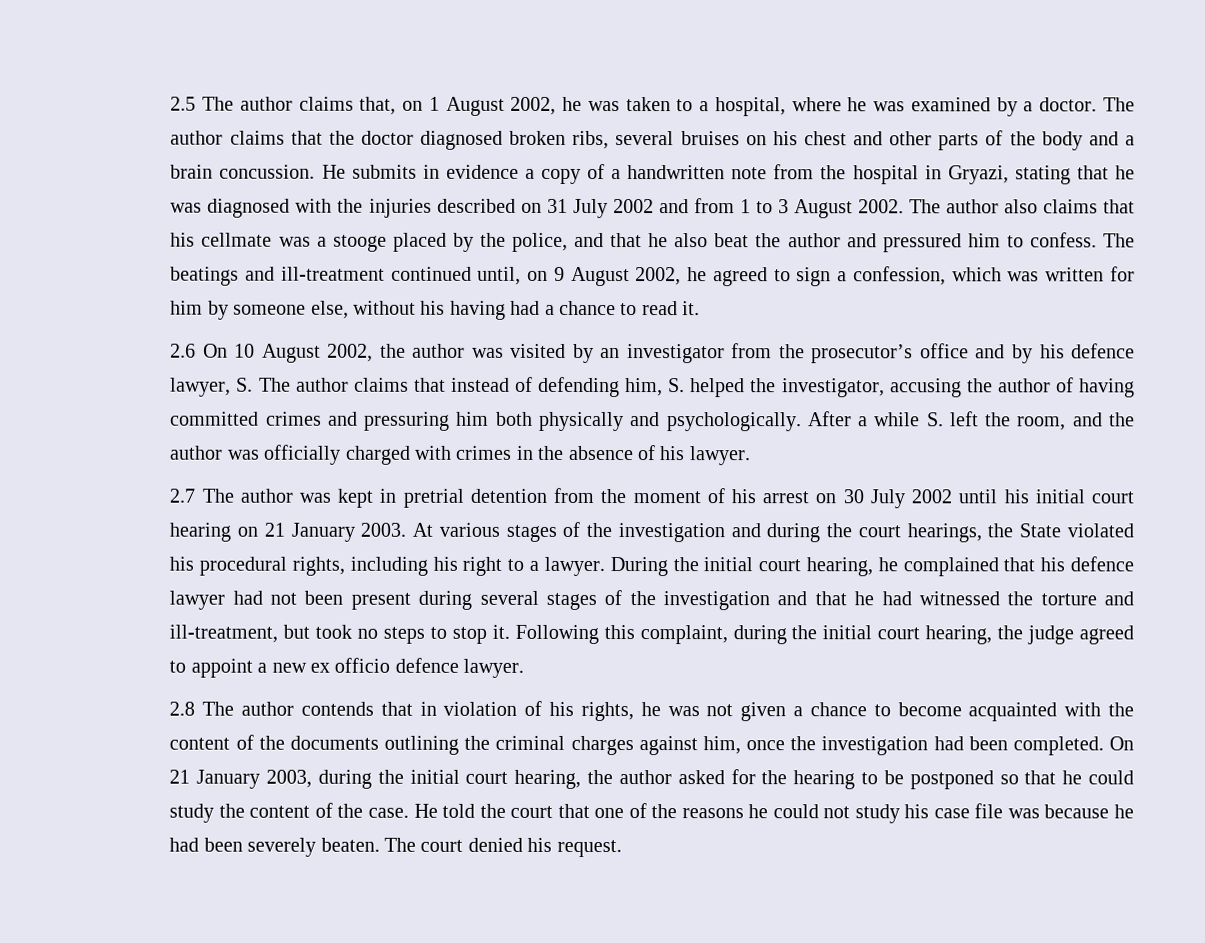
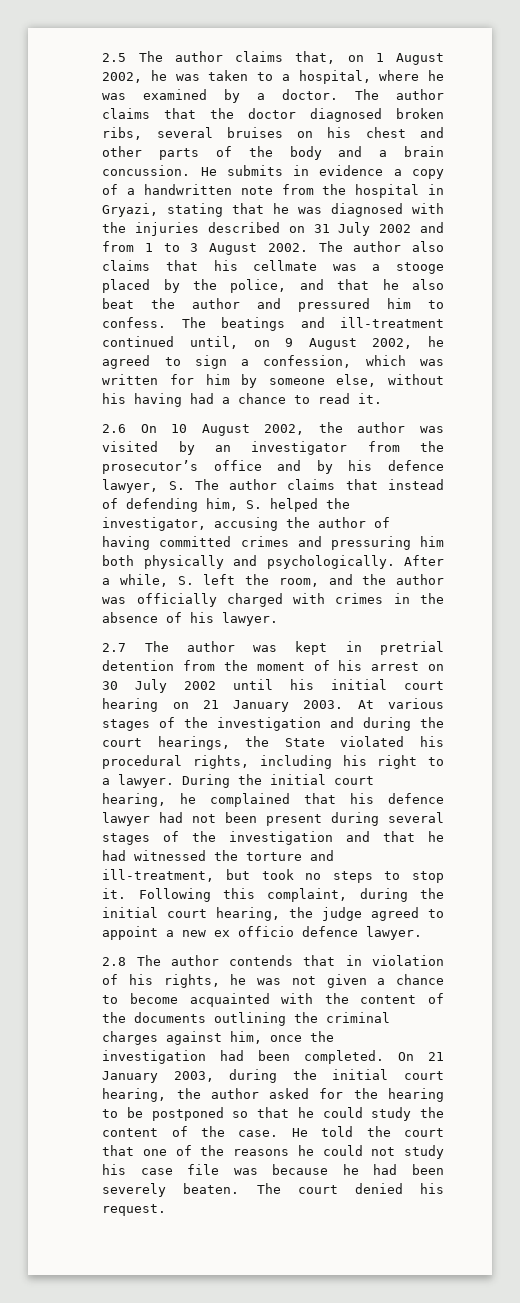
[874,412,921,427] while -> [119,574,168,587] while,

